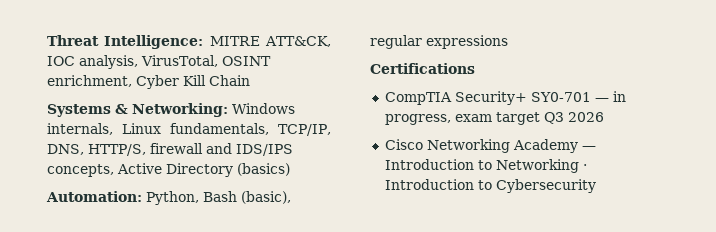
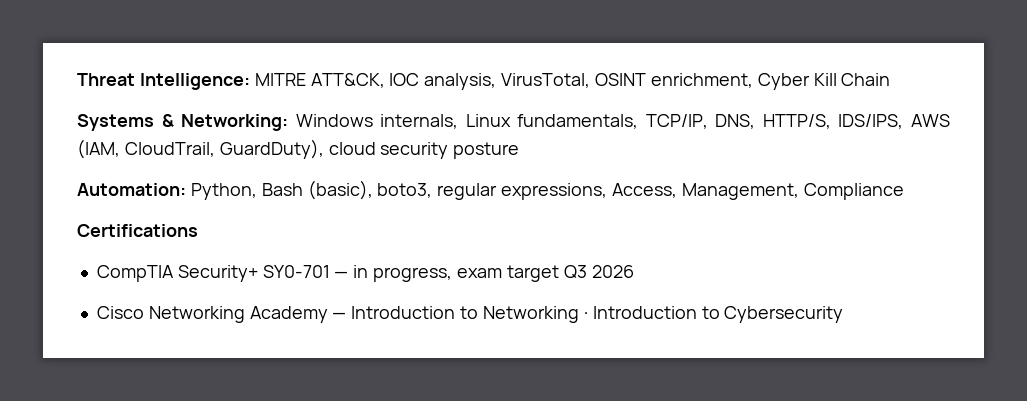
[150,143,293,156] [47,163,290,177] [46,191,291,205] [370,35,508,49] firewall and IDS/IPS concepts, Active Directory (basics) // Automation: Python, Bash (basic), regular expressions -> [838,114,950,129] [77,139,520,159] [77,180,904,200] IDS/IPS, AWS (IAM, CloudTrail, GuardDuty), cloud security posture // Automation: Python, Bash (basic), boto3, regular expressions, Access, Management, Compliance

